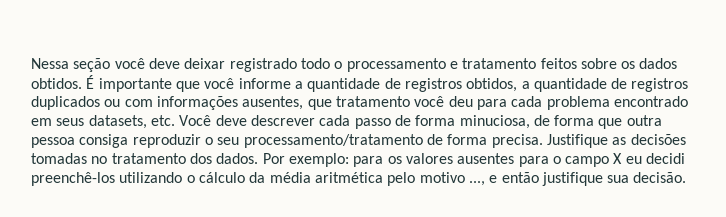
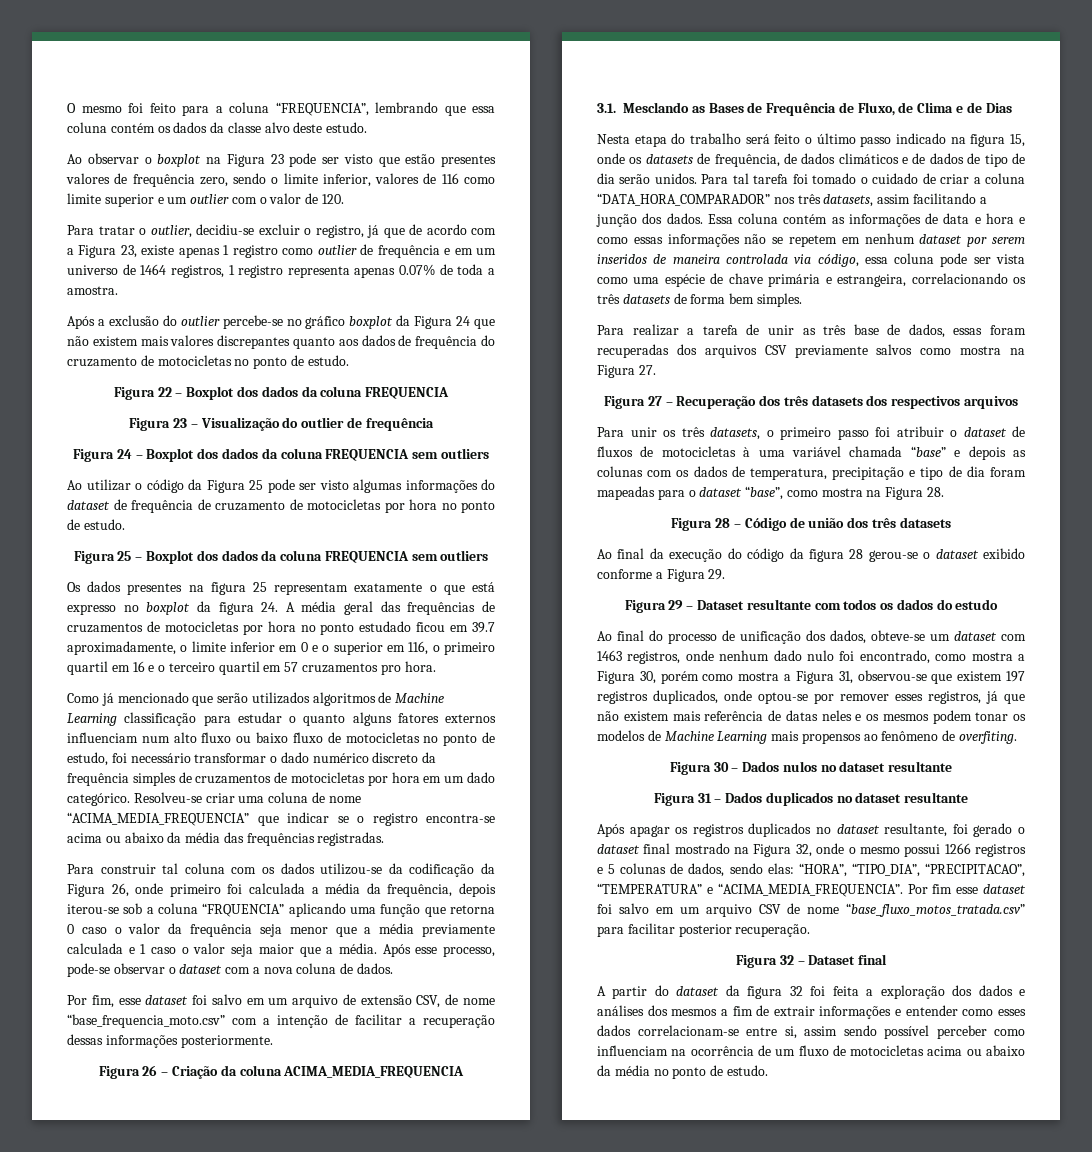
[31,58,678,72] [31,75,689,92] [31,96,688,110] [31,115,662,129] [31,134,686,148] [31,153,686,167] [31,172,687,186] Nessa seção você deve deixar registrado todo o processamento e tratamento feitos sobre os dados obtidos. É importante que você informe a quantidade de registros obtidos, a quantidade de registros duplicados ou com informações ausentes, que tratamento você deu para cada problema encontrado em seus datasets, etc. Você deve descrever cada passo de forma minuciosa, de forma que outra pessoa consiga reproduzir o seu processamento/tratamento de forma precisa. Justifique as decisões tomadas no tratamento dos dados. Por exemplo: para os valores ausentes para o campo X eu decidi preenchê-los utilizando o cálculo da média aritmética pelo motivo ..., e então justifique sua decisão. -> [67,102,495,116] [67,122,368,133] [67,153,496,167] [66,173,495,187] [67,193,345,207] [67,224,496,238] [67,244,496,258] [67,264,495,278] [67,286,118,295] [67,315,496,329] [67,335,496,349] [67,355,349,369] [113,386,450,400] [129,417,434,431] [73,448,489,462] [67,479,495,493] [67,499,495,513] [67,519,125,530] [73,550,489,564] [67,581,495,595] [67,601,495,615] [67,621,495,635] [67,641,495,655] [67,661,436,675] [67,692,445,706] [67,712,496,726] [67,732,495,746] [67,752,437,766] [67,772,496,786] [67,792,361,806] [67,812,495,826] [67,832,385,846] [67,863,495,877] [67,883,497,897] [67,903,495,917] [67,923,495,937] [67,943,495,957] [67,963,394,977] [67,994,496,1008] [67,1014,495,1028] [67,1034,273,1048] [98,1065,465,1079] [597,102,1012,116] [597,133,1025,147] [597,153,1025,167] [597,173,1025,184] [597,193,987,207] [596,213,1025,227] [597,233,1025,247] [597,253,1025,267] [597,273,1026,287] [597,293,802,307] [597,324,1026,338] [597,344,1025,358] [597,365,656,378] [603,395,1019,409] [597,426,1025,440] [597,446,1026,460] [597,466,1026,480] [597,486,945,500] [671,517,951,531] [597,548,1025,562] [597,569,726,582] [624,599,999,613] [597,630,1026,644] [597,650,1025,664] [597,670,1025,684] [597,690,1025,704] [597,710,1026,724] [597,730,1018,744] [669,761,953,775] [653,792,969,806] [597,823,1025,837] [597,843,1026,857] [597,863,1025,877] [597,883,1026,897] [597,903,1025,917] [597,923,811,937] [735,954,888,968] [597,985,1025,999] [597,1005,1026,1019] [597,1025,1025,1039] [597,1045,1025,1056] [597,1065,768,1079] O mesmo foi feito para a coluna “FREQUENCIA”, lembrando que essa coluna contém os dados da classe alvo deste estudo. // Ao observar o boxplot na Figura 23 pode ser visto que estão presentes valores de frequência zero, sendo o limite inferior, valores de 116 como limite superior e um outlier com o valor de 120. // Para tratar o outlier, decidiu-se excluir o registro, já que de acordo com a Figura 23, existe apenas 1 registro como outlier de frequência e em um universo de 1464 registros, 1 registro representa apenas 0.07% de toda a amostra. // Após a exclusão do outlier percebe-se no gráfico boxplot da Figura 24 que não existem mais valores discrepantes quanto aos dados de frequência do cruzamento de motocicletas no ponto de estudo. // Figura 22 – Boxplot dos dados da coluna FREQUENCIA // Figura 23 – Visualização do outlier de frequência // Figura 24 – Boxplot dos dados da coluna FREQUENCIA sem outliers // Ao utilizar o código da Figura 25 pode ser visto algumas informações do dataset de frequência de cruzamento de motocicletas por hora no ponto de estudo. // Figura 25 – Boxplot dos dados da coluna FREQUENCIA sem outliers // Os dados presentes na figura 25 representam exatamente o que está expresso no boxplot da figura 24. A média geral das frequências de cruzamentos de motocicletas por hora no ponto estudado ficou em 39.7 aproximadamente, o limite inferior em 0 e o superior em 116, o primeiro quartil em 16 e o terceiro quartil em 57 cruzamentos pro hora. // Como já mencionado que serão utilizados algoritmos de Machine Learning classificação para estudar o quanto alguns fatores externos influenciam num alto fluxo ou baixo fluxo de motocicletas no ponto de estudo, foi necessário transformar o dado numérico discreto da frequência simples de cruzamentos de motocicletas por hora em um dado categórico. Resolveu-se criar uma coluna de nome “ACIMA_MEDIA_FREQUENCIA” que indicar se o registro encontra-se acima ou abaixo da média das frequências registradas. // Para construir tal coluna com os dados utilizou-se da codificação da Figura 26, onde primeiro foi calculada a média da frequência, depois iterou-se sob a coluna “FRQUENCIA” aplicando uma função que retorna 0 caso o valor da frequência seja menor que a média previamente calculada e 1 caso o valor seja maior que a média. Após esse processo, pode-se observar o dataset com a nova coluna de dados. // Por fim, esse dataset foi salvo em um arquivo de extensão CSV, de nome “base_frequencia_moto.csv” com a intenção de facilitar a recuperação dessas informações posteriormente. // Figura 26 – Criação da coluna ACIMA_MEDIA_FREQUENCIA // 3.1. Mesclando as Bases de Frequência de Fluxo, de Clima e de Dias // Nesta etapa do trabalho será feito o último passo indicado na figura 15, onde os datasets de frequência, de dados climáticos e de dados de tipo de dia serão unidos. Para tal tarefa foi tomado o cuidado de criar a coluna “DATA_HORA_COMPARADOR” nos três datasets, assim facilitando a junção dos dados. Essa coluna contém as informações de data e hora e como essas informações não se repetem em nenhum dataset por serem inseridos de maneira controlada via código, essa coluna pode ser vista como uma espécie de chave primária e estrangeira, correlacionando os três datasets de forma bem simples. // Para realizar a tarefa de unir as três base de dados, essas foram recuperadas dos arquivos CSV previamente salvos como mostra na Figura 27. // Figura 27 – Recuperação dos três datasets dos respectivos arquivos // Para unir os três datasets, o primeiro passo foi atribuir o dataset de fluxos de motocicletas à uma variável chamada “base” e depois as colunas com os dados de temperatura, precipitação e tipo de dia foram mapeadas para o dataset “base”, como mostra na Figura 28. // Figura 28 – Código de união dos três datasets // Ao final da execução do código da figura 28 gerou-se o dataset exibido conforme a Figura 29. // Figura 29 – Dataset resultante com todos os dados do estudo // Ao final do processo de unificação dos dados, obteve-se um dataset com 1463 registros, onde nenhum dado nulo foi encontrado, como mostra a Figura 30, porém como mostra a Figura 31, observou-se que existem 197 registros duplicados, onde optou-se por remover esses registros, já que não existem mais referência de datas neles e os mesmos podem tonar os modelos de Machine Learning mais propensos ao fenômeno de overfiting. // Figura 30 – Dados nulos no dataset resultante // Figura 31 – Dados duplicados no dataset resultante // Após apagar os registros duplicados no dataset resultante, foi gerado o dataset final mostrado na Figura 32, onde o mesmo possui 1266 registros e 5 colunas de dados, sendo elas: “HORA”, “TIPO_DIA”, “PRECIPITACAO”, “TEMPERATURA” e “ACIMA_MEDIA_FREQUENCIA”. Por fim esse dataset foi salvo em um arquivo CSV de nome “base_fluxo_motos_tratada.csv” para facilitar posterior recuperação. // Figura 32 – Dataset final // A partir do dataset da figura 32 foi feita a exploração dos dados e análises dos mesmos a fim de extrair informações e entender como esses dados correlacionam-se entre si, assim sendo possível perceber como influenciam na ocorrência de um fluxo de motocicletas acima ou abaixo da média no ponto de estudo.

